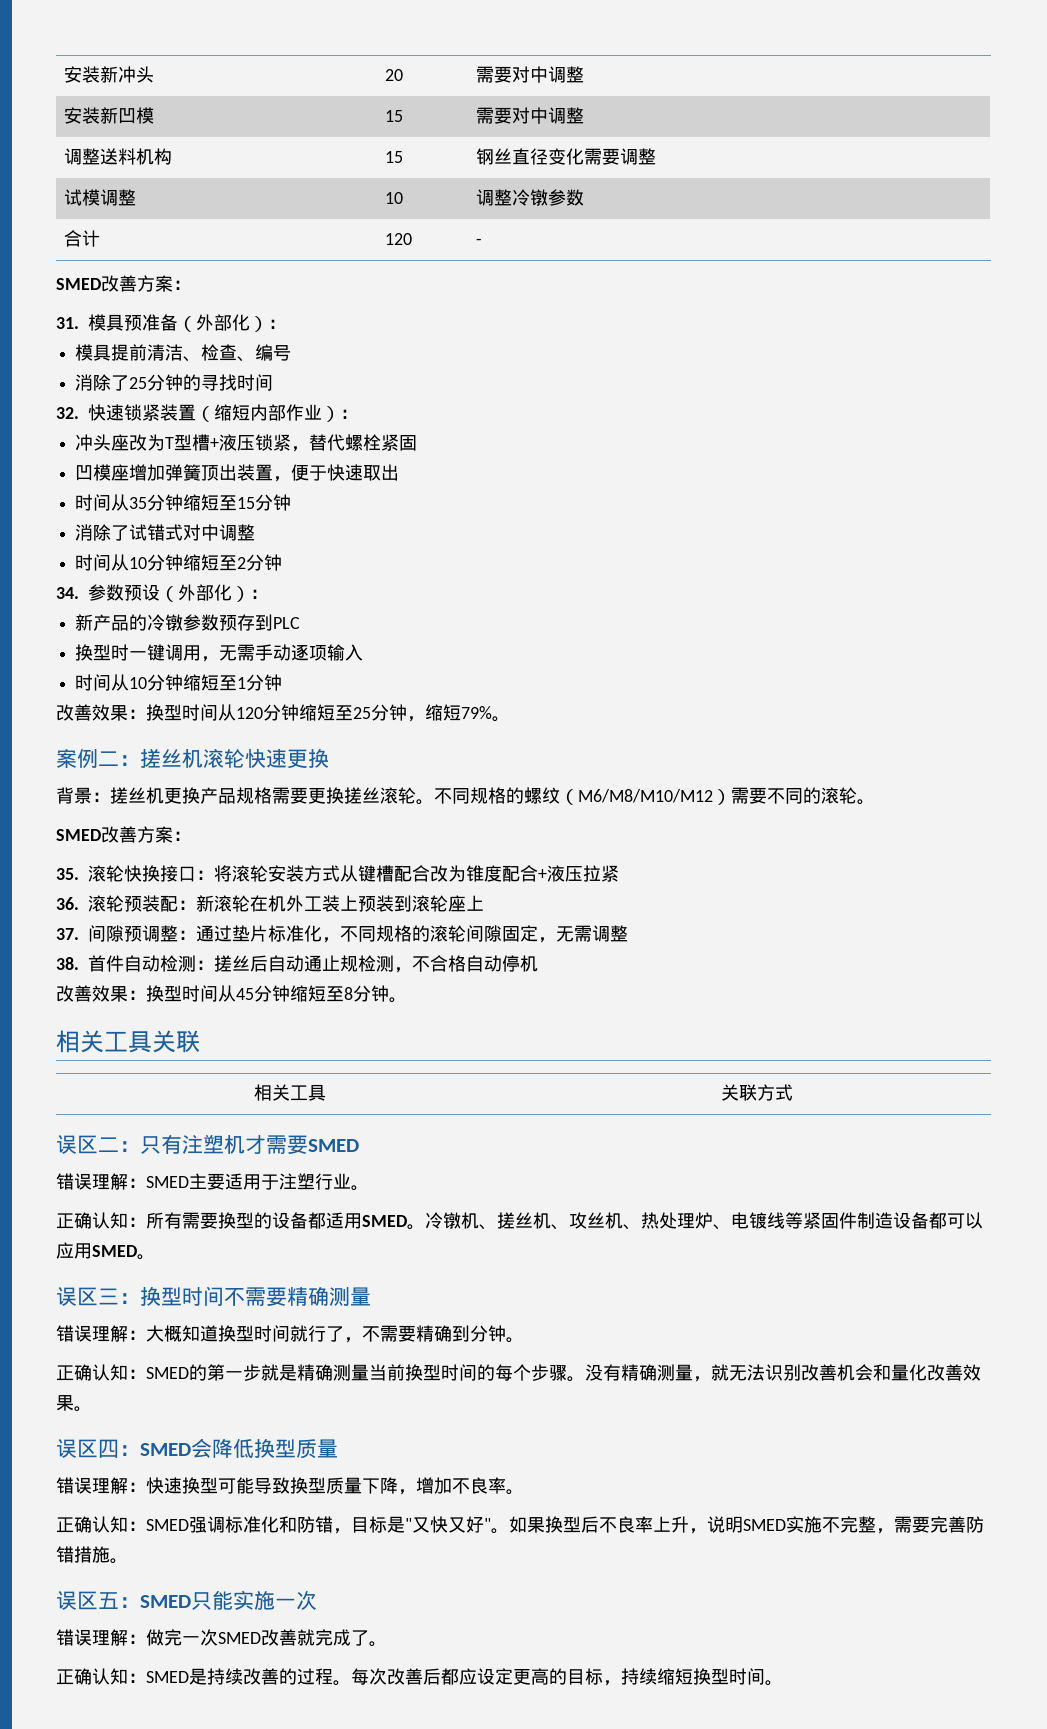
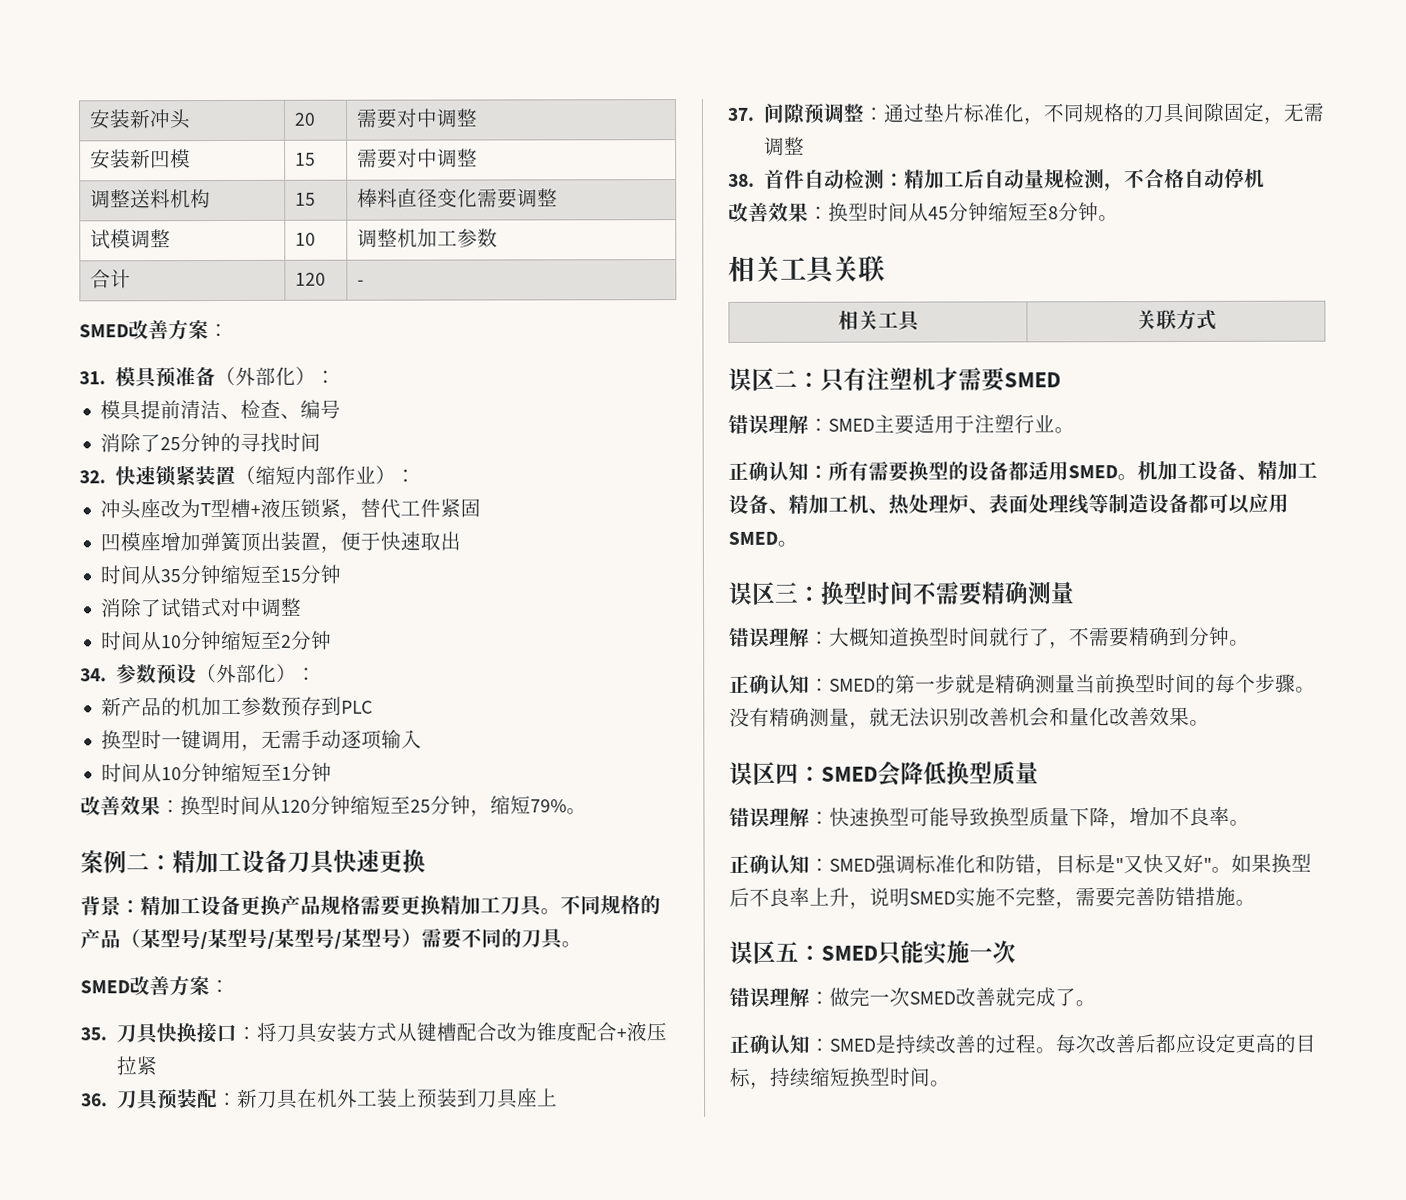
[476,148,513,165] 钢丝 -> [357,188,399,208] 棒料
[512,189,549,206] 冷镦 -> [397,228,459,248] 机加工
[345,434,382,451] 螺栓 -> [400,498,442,518] 工件
[147,614,184,631] 冷镦 -> [181,697,243,717] 机加工
[140,748,245,768] 搓丝机滚轮 -> [172,849,337,875] 精加工设备刀具
[110,787,164,804] 搓丝机 -> [140,895,241,916] 精加工设备
[344,787,416,804] 搓丝滚轮 -> [440,895,543,917] 精加工刀具
[524,787,713,805] 螺纹（M6/M8/M10/M12 -> [80,928,402,950] 产品（某型号/某型号/某型号/某型号
[821,787,857,804] 滚轮 -> [521,928,564,950] 刀具
[87,865,124,882] 滚轮 -> [115,1023,159,1045] 刀具
[231,865,268,882] 滚轮 -> [275,1022,318,1043] 刀具
[87,895,124,912] 滚轮 -> [116,1089,160,1111] 刀具
[213,895,250,912] 滚轮 -> [256,1088,299,1109] 刀具
[411,895,448,912] 滚轮 -> [476,1088,519,1109] 刀具
[429,925,466,942] 滚轮 -> [1142,102,1186,124] 刀具
[213,955,340,972] 搓丝后自动通止 -> [903,169,1045,189] 精加工后自动量
[425,1212,857,1230] 冷镦机、搓丝机、攻丝机、热处理炉、电镀线等紧固件 -> [1137,460,1318,481] [728,494,1109,516] 机加工设备、精加工设备、精加工机、热处理炉、表面处理线等

